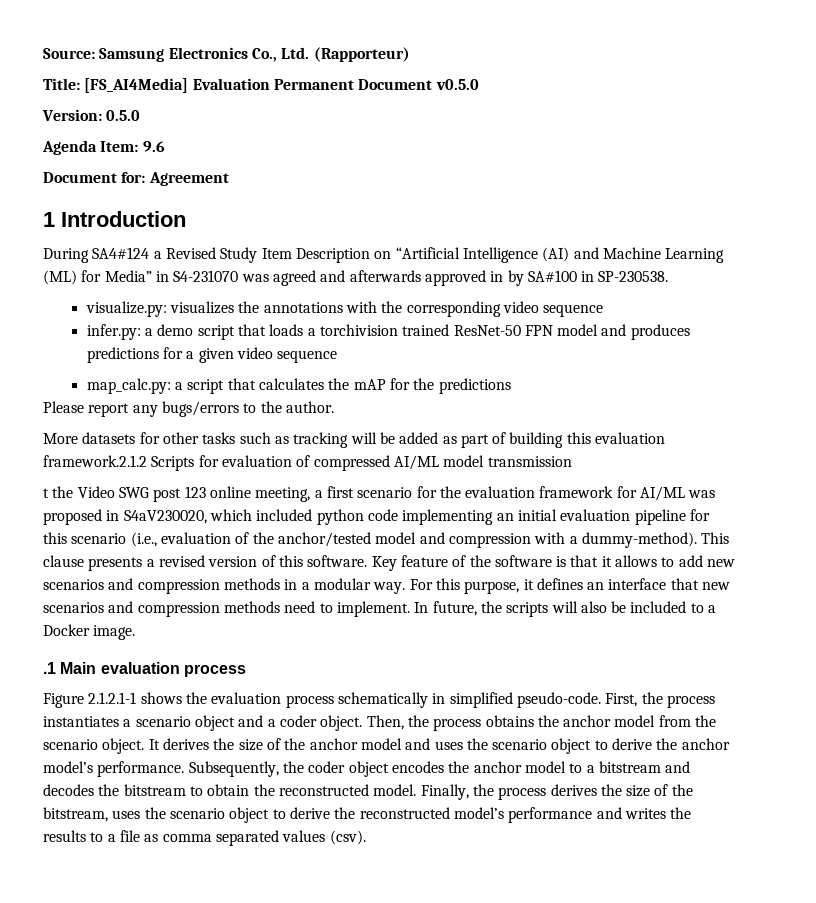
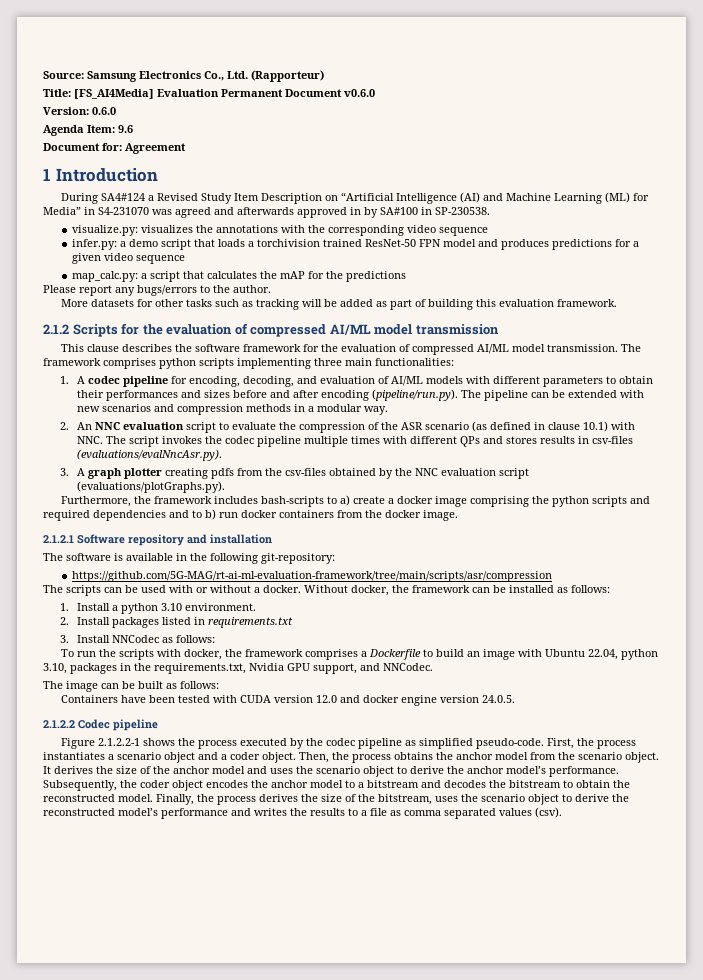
[435,79,479,90] v0.5.0 -> [344,89,375,97] v0.6.0
[106,110,141,121] 0.5.0 -> [92,107,116,115] 0.6.0
[43,455,147,467] framework.2.1.2 -> [557,299,618,307] [43,324,69,334] framework. // 2.1.2
(219, 461) none -> [142,324,163,335] the
[43,486,716,502] [43,509,710,525] [43,532,730,548] [43,555,703,571] t the Video SWG post 123 online meeting, a first scenario for the evaluation framework for AI/ML was proposed in S4aV230020, which included python code implementing an initial evaluation pipeline for this scenario (i.e., evaluation of the anchor/tested model and compression with a dummy-method). This clause presents a revised version of this software. Key feature of the software is that it allows to add -> [61,344,642,355] [43,358,454,369] [60,376,654,387] [77,389,645,401] This clause describes the software framework for the evaluation of compressed AI/ML model transmission. The framework comprises python scripts implementing three main functionalities: // 1. A codec pipeline for encoding, decoding, and evaluation of AI/ML models with different parameters to obtain their performances and sizes before and after encoding (pipeline/run.py). The pipeline can be extended with
[409,578,731,594] [43,601,717,617] [43,624,136,640] [43,662,246,677] For this purpose, it defines an interface that new scenarios and compression methods need to implement. In future, the scripts will also be included to a Docker image. // .1 Main evaluation process -> [60,421,636,433] [77,436,634,447] [77,449,223,461] [60,468,530,479] [77,481,226,493] [61,495,651,507] [43,509,458,521] [43,534,272,546] [43,553,335,564] [72,571,553,582] [43,585,610,596] [60,603,257,614] [60,617,294,628] [60,635,216,643] [61,649,659,660] [43,663,433,674] [43,681,219,692] [61,695,516,706] [43,719,158,731] // 2. An NNC evaluation script to evaluate the compression of the ASR scenario (as defined in clause 10.1) with NNC. The script invokes the codec pipeline multiple times with different QPs and stores results in csv-files (evaluations/evalNncAsr.py). // 3. A graph plotter creating pdfs from the csv-files obtained by the NNC evaluation script (evaluations/plotGraphs.py). // Furthermore, the framework includes bash-scripts to a) create a docker image comprising the python scripts and required dependencies and to b) run docker containers from the docker image. // 2.1.2.1 Software repository and installation // The software is available in the following git-repository: // https://github.com/5G-MAG/rt-ai-ml-evaluation-framework/tree/main/scripts/asr/compression // The scripts can be used with or without a docker. Without docker, the framework can be installed as follows: // 1. Install a python 3.10 environment. // 2. Install packages listed in requirements.txt // 3. Install NNCodec as follows: // To run the scripts with docker, the framework comprises a Dockerfile to build an image with Ubuntu 22.04, python 3.10, packages in the requirements.txt, Nvidia GPU support, and NNCodec. // The image can be built as follows: // Containers have been tested with CUDA version 12.0 and docker engine version 24.0.5. // 2.1.2.2 Codec pipeline
[88,692,137,704] 2.1.2.1-1 -> [98,738,141,746] 2.1.2.2-1
[211,692,446,708] evaluation process schematically in -> [198,738,417,749] process executed by the codec pipeline as

